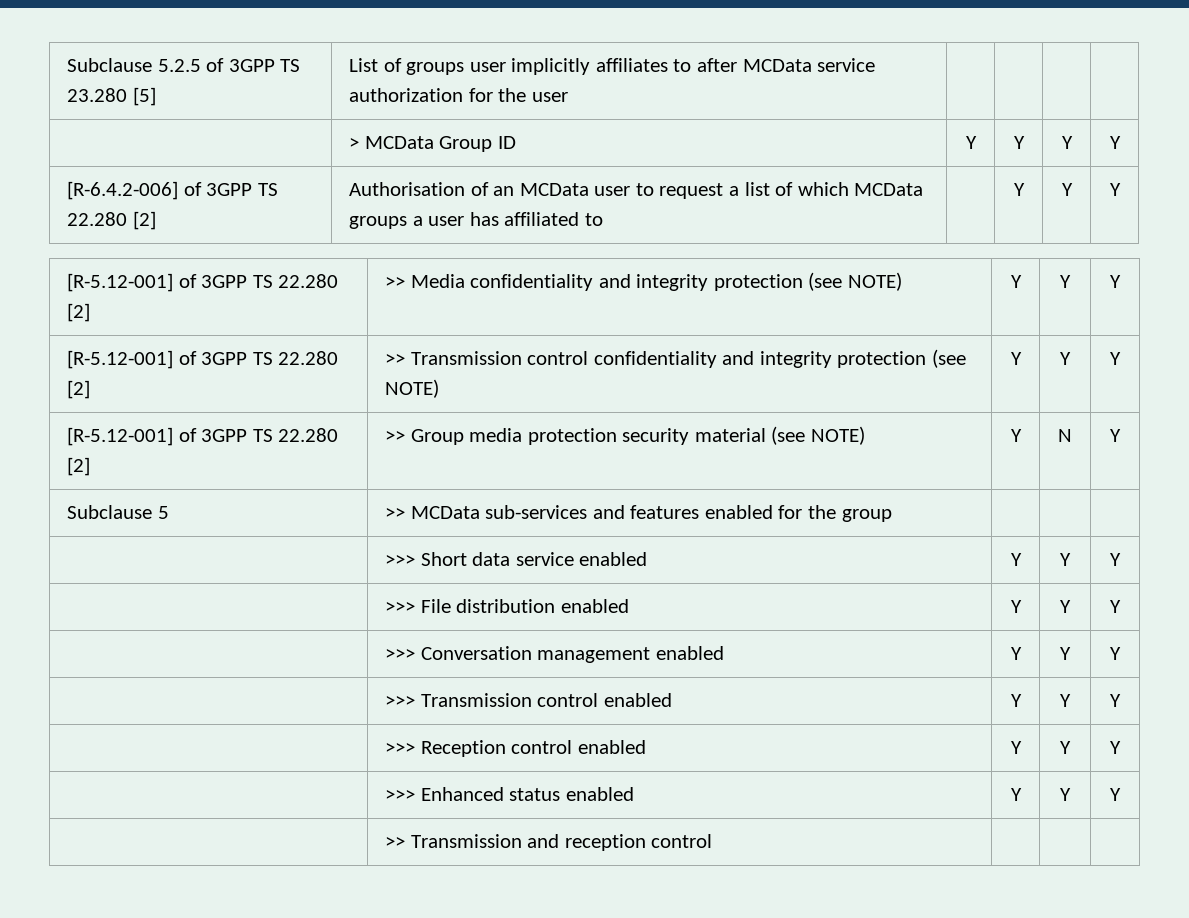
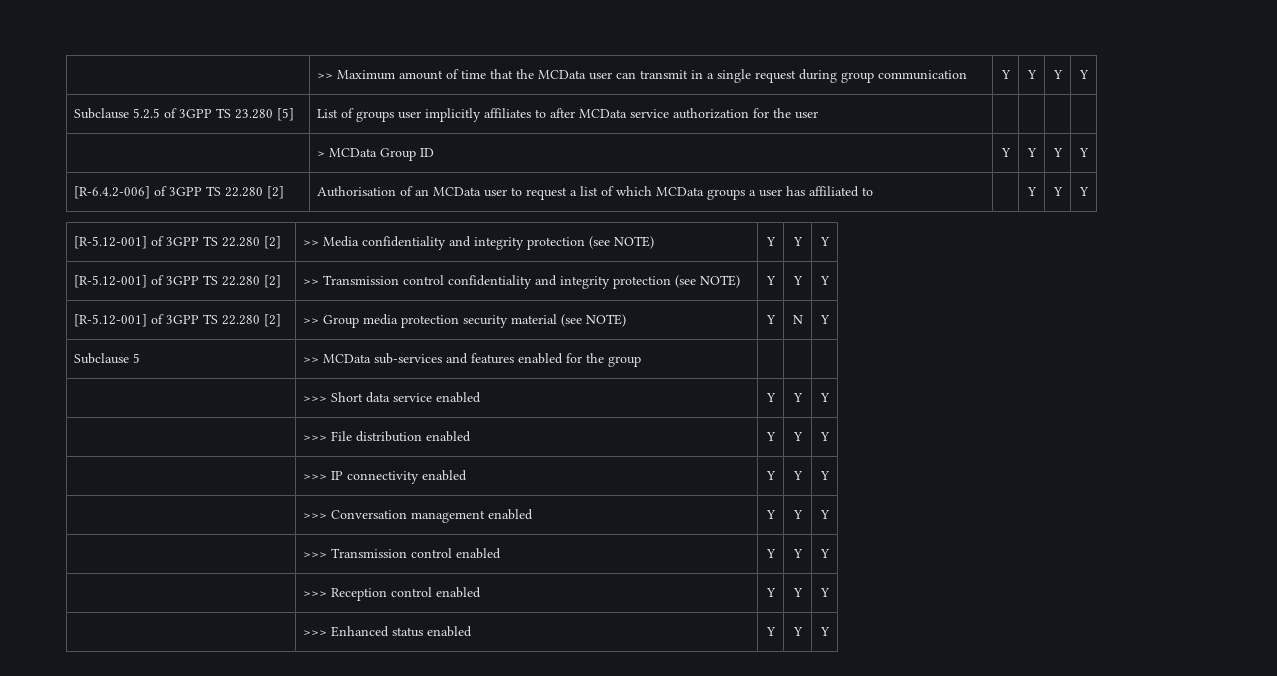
(67, 65) none -> [317,69,968,83] [1000,70,1011,79] [1026,70,1037,79] [1052,70,1063,79] [1078,70,1089,79] | >> Maximum amount of time that the MCData user can transmit in a single request during group communication | Y | Y | Y | Y //
(1121, 606) none -> [303,470,468,484] [765,471,776,480] [792,471,803,480] [819,471,830,480] // | >>> IP connectivity enabled | Y | Y | Y
[385,834,713,851] // | >> Transmission and reception control | | | -> (830, 631) none

